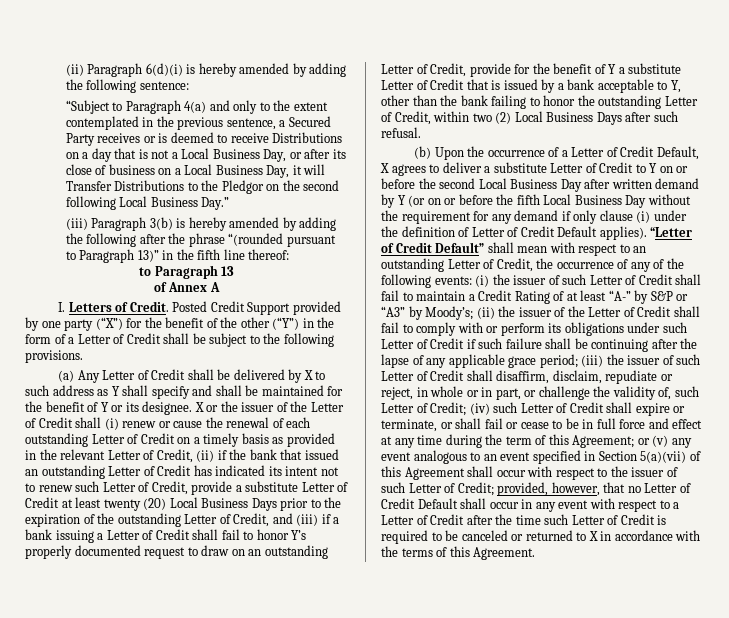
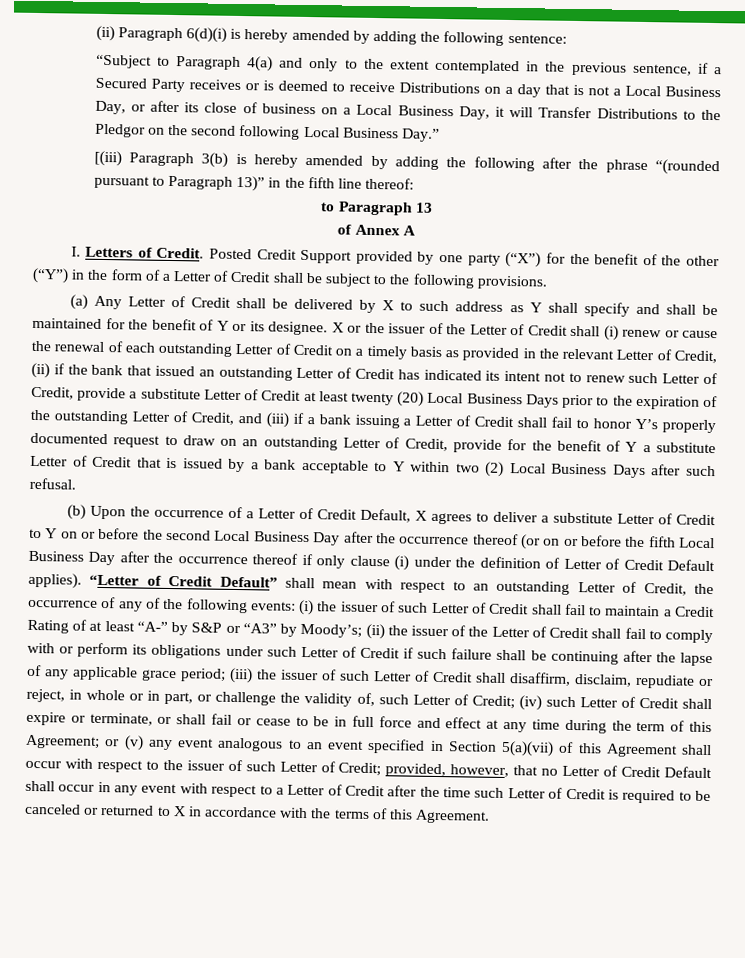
(276, 124) none -> [697,62,709,74] if
[65,218,88,230] (iii) -> [93,150,122,167] [(iii)
[670,80,681,93] [381,95,698,109] [381,111,431,125] Y, other than the bank failing to honor the outstanding Letter of Credit, -> [392,461,405,472] Y
[611,178,700,189] [381,194,406,208] written demand by Y -> [375,533,519,546] the occurrence thereof
[647,194,691,205] [381,210,559,224] without the requirement for any demand -> [119,551,299,565] after the occurrence thereof

